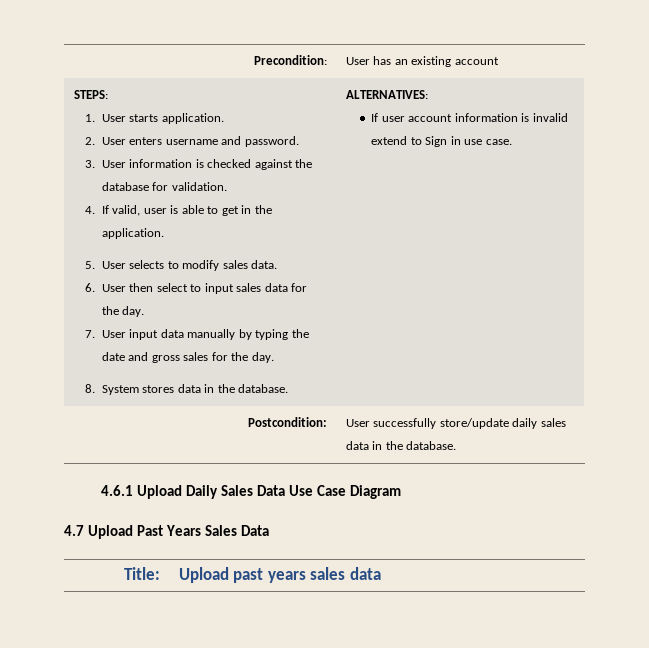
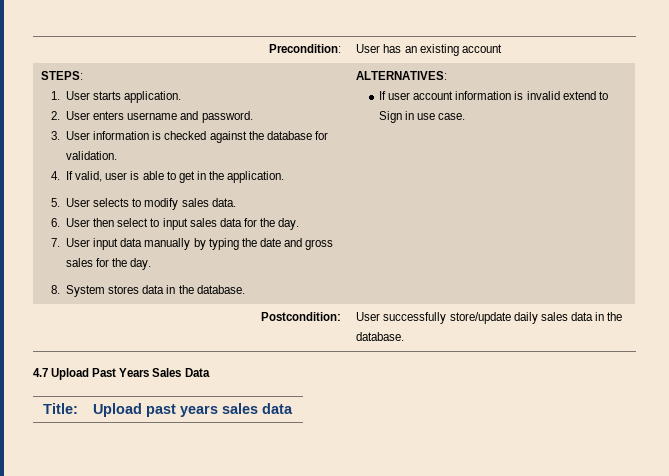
[101,485,401,499] // 4.6.1 Upload Daily Sales Data Use Case Diagram -> (405, 336) none

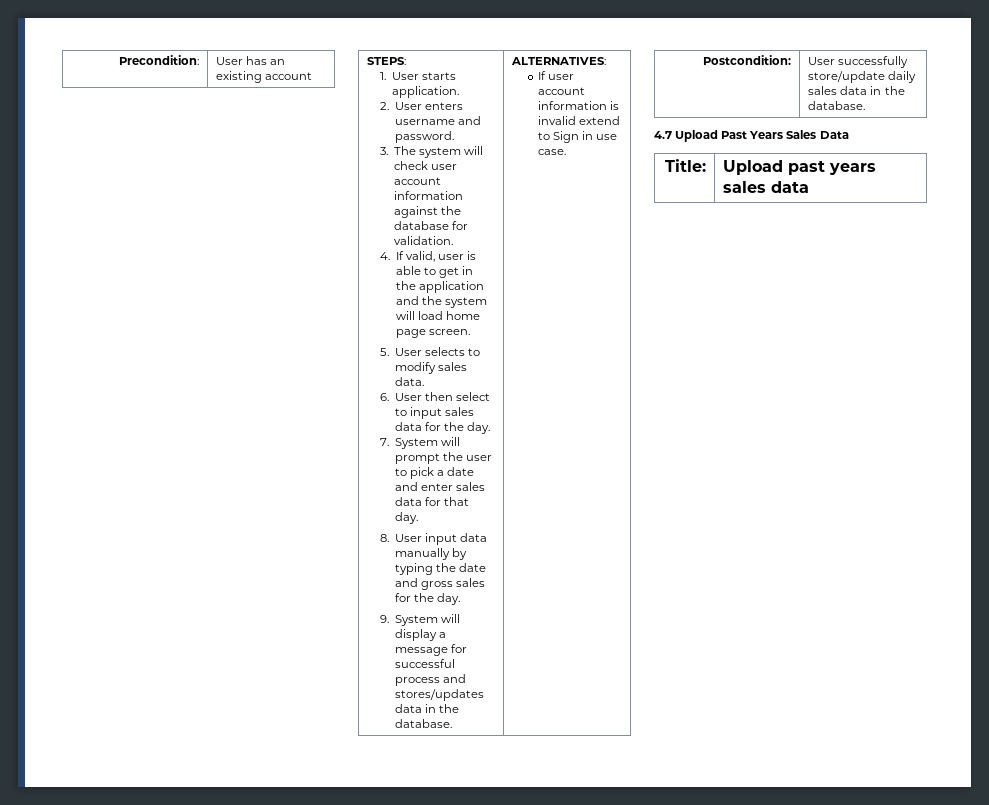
[66,131,207,140] User information is checked -> [394,146,484,158] [394,161,458,170] [394,177,442,185] [394,191,464,200] The system will check user account information
[227,171,285,183] application. -> [419,281,485,293] [396,296,488,308] [396,311,481,320] [396,329,471,338] application and the system will load home page screen.
(61, 242) none -> [395,437,461,449] [395,452,493,464] [395,467,475,479] [395,482,486,491] [395,497,470,506] [395,512,419,524] [380,534,390,542] System will prompt the user to pick a date and enter sales data for that day. // 8.
[51,285,140,297] 8. System stores -> [380,614,461,626] [395,629,447,641] [395,644,468,656] [395,659,456,668] [395,674,467,686] [395,689,485,701] 9. System will display a message for successful process and stores/updates

